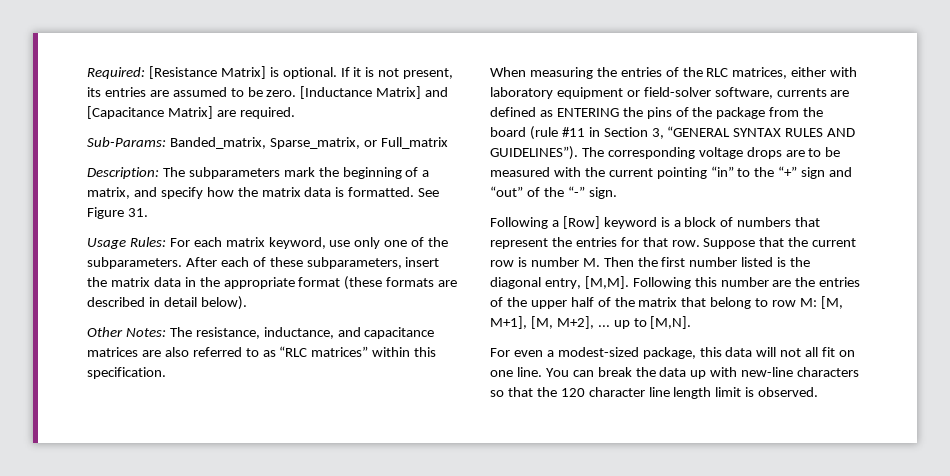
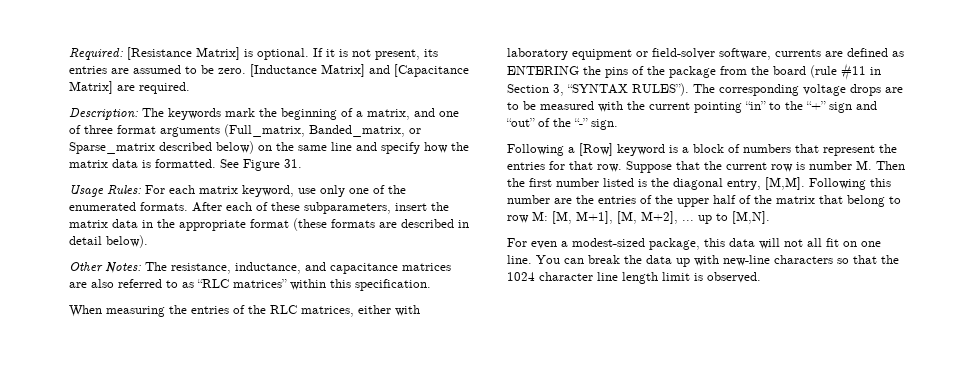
[87,137,448,149] // Sub-Params: Banded_matrix, Sparse_matrix, or Full_matrix -> (190, 88) none
[188,167,280,179] subparameters -> [168,108,221,120] keywords
(157, 192) none -> [439,111,459,117] [69,124,421,137] [69,141,377,154] one of three format arguments (Full_matrix, Banded_matrix, or Sparse_matrix described below) on the same line and
[87,257,182,269] subparameters. -> [69,202,188,211] enumerated formats.
[667,126,856,137] [490,146,578,160] “GENERAL SYNTAX RULES AND GUIDELINES”). -> [567,83,689,96] “SYNTAX RULES”).
[560,388,585,397] 120 -> [507,272,535,281] 1024

